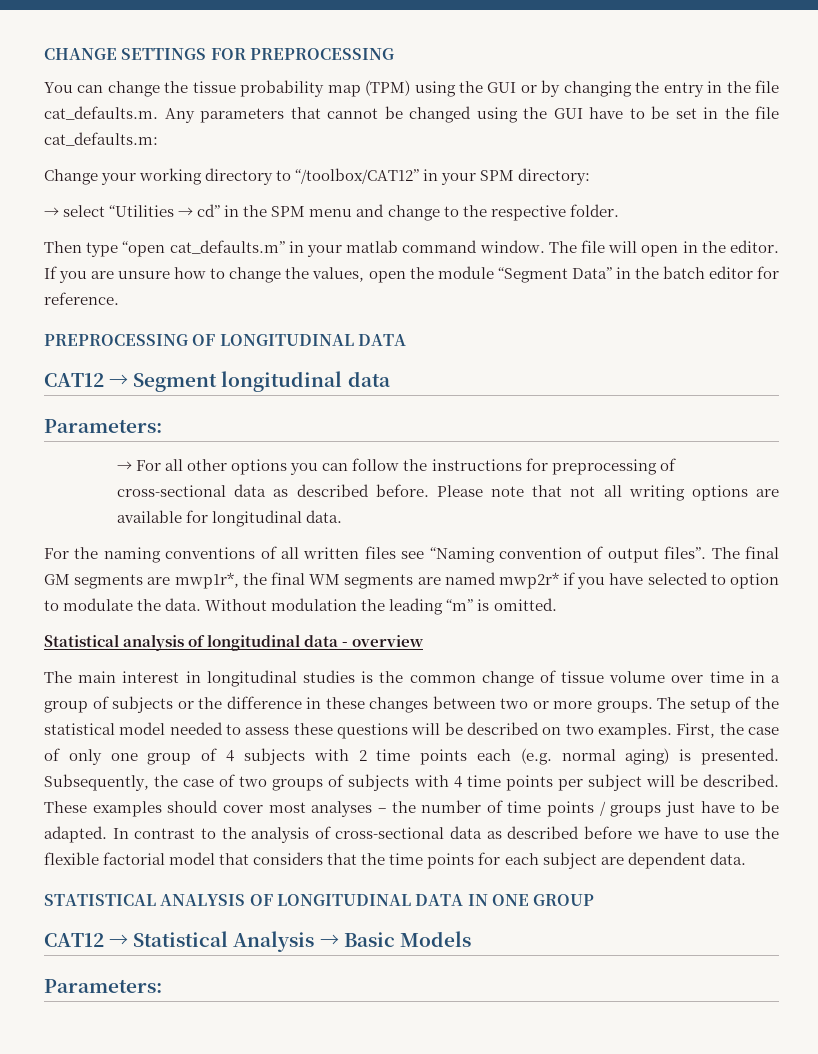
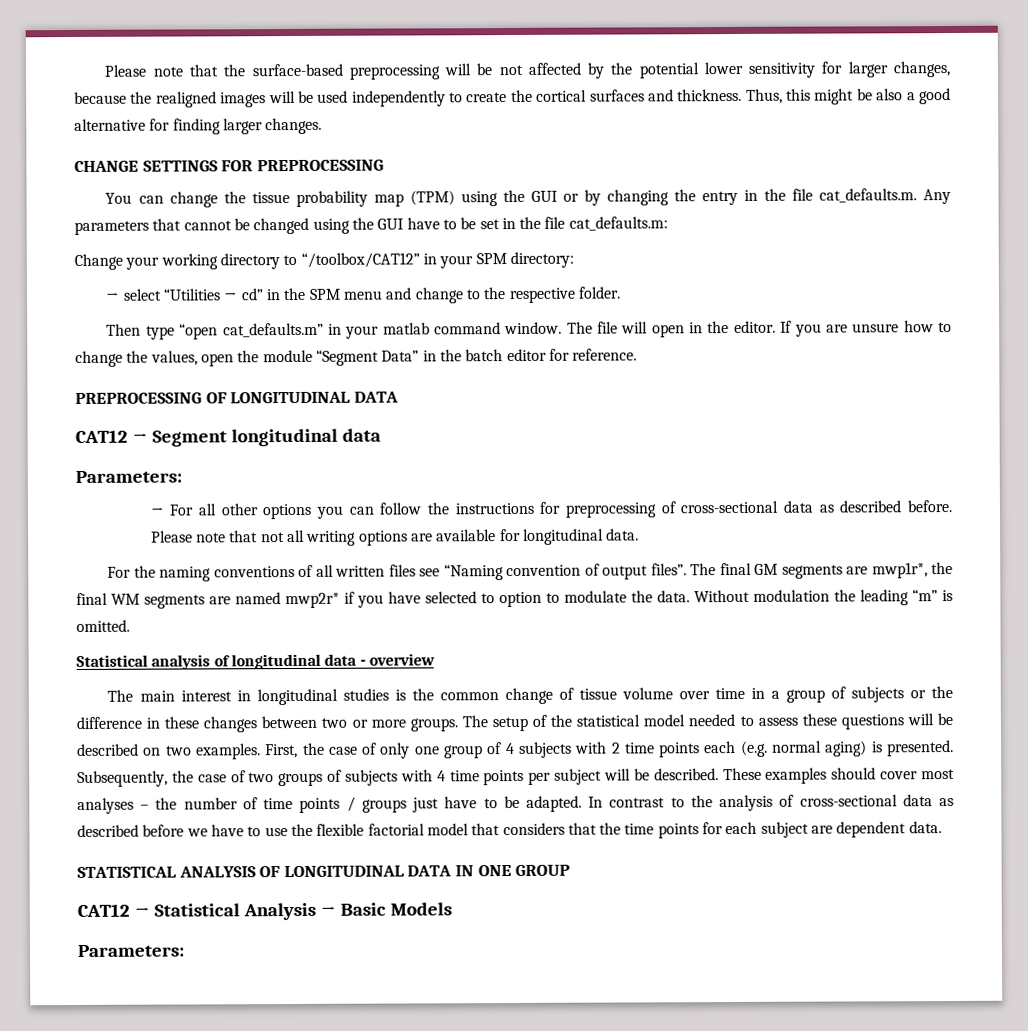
(44, 54) none -> [104,61,952,80] [74,88,952,108] [74,117,323,135] Please note that the surface-based preprocessing will be not affected by the potential lower sensitivity for larger changes, because the realigned images will be used independently to create the cortical surfaces and thickness. Thus, this might be also a good alternative for finding larger changes. //

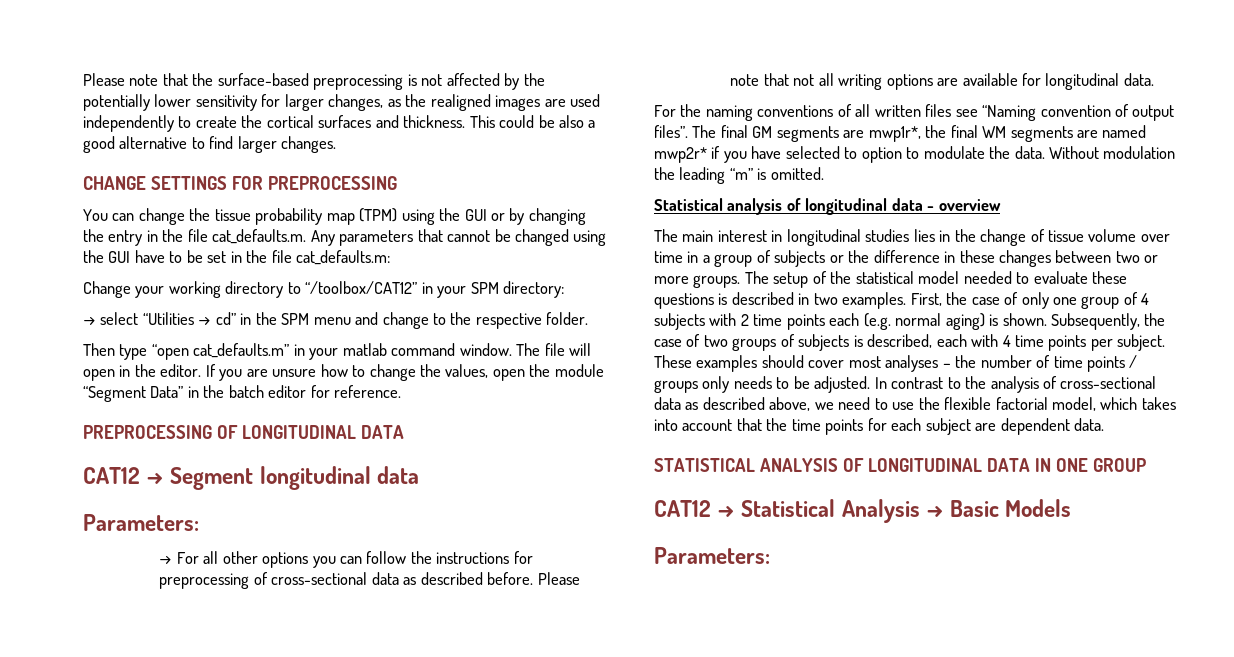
[444,63,494,76] will be -> [407,74,417,86] is
[638,62,700,79] potential -> [83,94,150,111] potentially
[74,91,127,104] because -> [387,99,401,107] as
[268,90,314,104] will be -> [544,99,566,107] are
[745,88,855,105] Thus, this might -> [469,115,535,128] This could
[149,118,221,135] for finding -> [191,136,234,149] to find
[394,688,499,701] is the common -> [913,229,976,242] lies in the
[757,717,798,726] assess -> [1033,271,1088,284] evaluate
[906,713,953,726] [77,743,162,756] will be described on -> [718,292,810,305] is described in
[887,740,955,757] presented. -> [1002,313,1047,326] shown.
(398, 777) none -> [853,334,967,348] is described, each
[554,768,719,785] subject will be described. -> [1117,334,1166,351] subject.
[412,795,582,813] just have to be adapted. -> [702,376,871,393] only needs to be adjusted.
[142,824,244,837] before we have -> [769,397,871,411] above, we need
[426,822,565,836] model that considers -> [1052,397,1176,411] [654,419,733,431] model, which takes into account

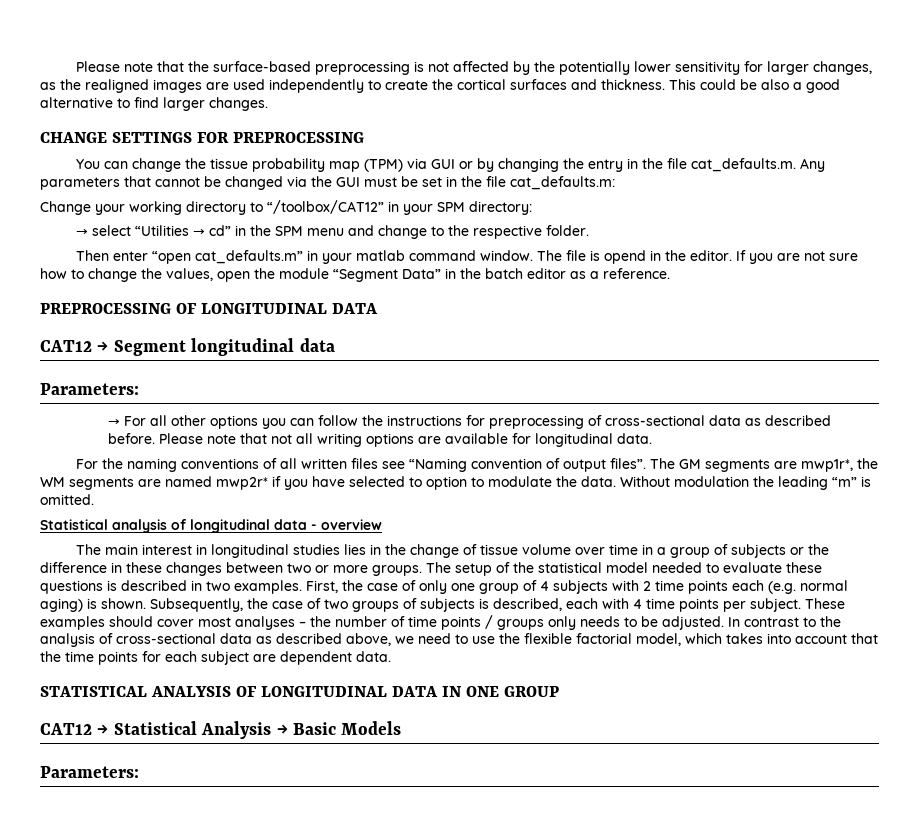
[401,208,461,225] using the -> [407,158,428,169] via
[573,230,607,246] [83,250,183,263] using the GUI have to -> [287,176,397,187] via the GUI must
[119,344,148,360] type -> [113,251,149,261] enter
[569,343,592,356] [83,369,115,381] will open -> [590,250,647,264] is opend
[272,369,317,377] unsure -> [804,251,859,261] not sure
[310,385,330,398] for -> [570,271,599,279] as a
[720,125,748,138] final -> (676, 463) none
[950,125,978,138] final -> (879, 463) none

